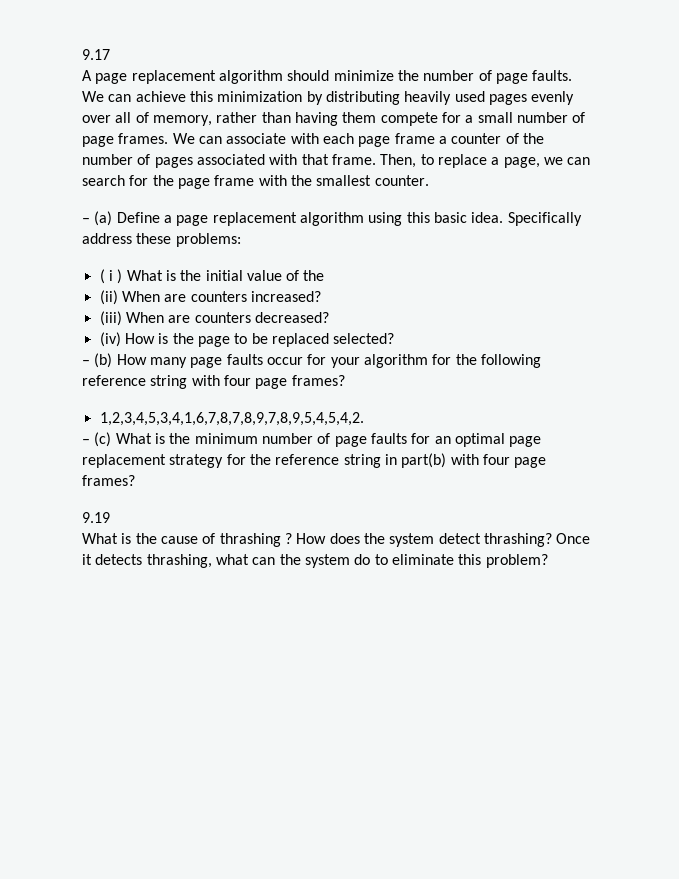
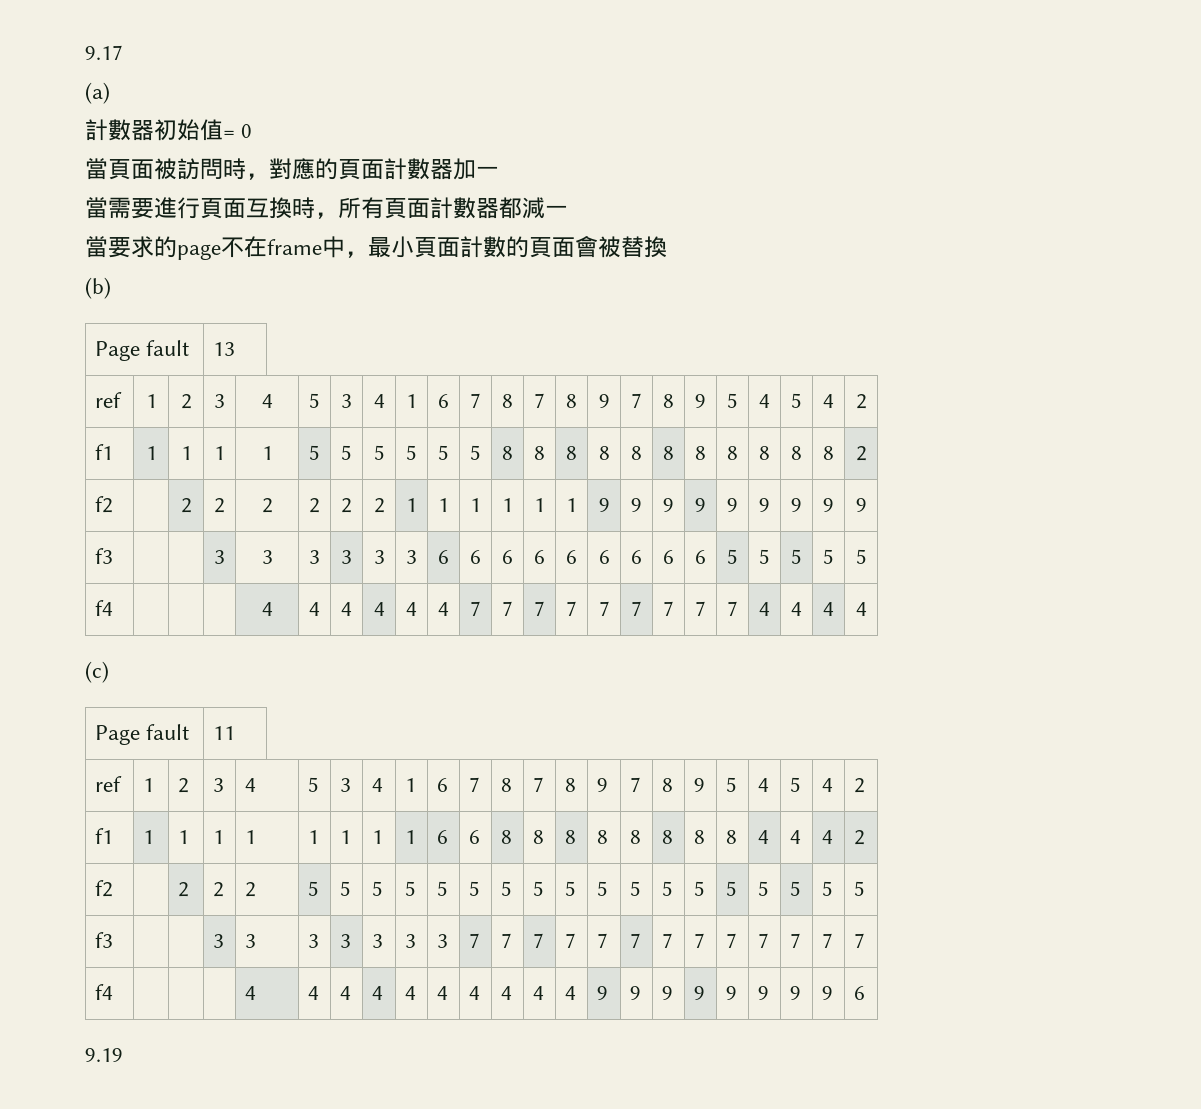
[82,70,573,84] [82,91,575,105] [82,112,586,126] [82,133,544,147] [82,154,591,168] [82,175,429,189] [82,211,582,226] [82,233,241,247] [99,269,325,284] [99,290,321,305] [99,311,329,326] [99,332,395,347] [82,353,541,368] [82,375,345,389] [99,412,364,426] [82,432,542,447] [82,453,547,468] [82,475,135,486] [82,512,110,523] [82,533,591,547] [82,554,548,568] A page replacement algorithm should minimize the number of page faults. We can achieve this minimization by distributing heavily used pages evenly over all of memory, rather than having them compete for a small number of page frames. We can associate with each page frame a counter of the number of pages associated with that frame. Then, to replace a page, we can search for the page frame with the smallest counter. // – (a) Define a page replacement algorithm using this basic idea. Specifically address these problems: // ( i ) What is the initial value of the // (ii) When are counters increased? // (iii) When are counters decreased? // (iv) How is the page to be replaced selected? // – (b) How many page faults occur for your algorithm for the following reference string with four page frames? // 1,2,3,4,5,3,4,1,6,7,8,7,8,9,7,8,9,5,4,5,4,2. // – (c) What is the minimum number of page faults for an optimal page replacement strategy for the reference string in part(b) with four page frames? // 9.19 // What is the cause of thrashing ? How does the system detect thrashing? Once it detects thrashing, what can the system do to eliminate this problem? -> [85,82,110,104] [85,119,253,141] [85,158,499,180] [85,197,568,219] [85,236,667,260] [85,277,111,299] [95,340,191,361] [213,342,236,356] [95,392,123,408] [145,394,157,408] [180,394,192,409] [214,394,225,408] [261,394,273,408] [309,393,320,408] [341,394,352,408] [373,394,385,408] [406,394,417,408] [438,394,449,408] [470,393,481,408] [502,394,513,408] [534,393,545,408] [566,394,577,408] [598,394,610,408] [631,393,642,408] [663,394,674,408] [695,394,706,408] [727,393,738,408] [759,394,770,408] [791,393,802,408] [823,394,834,408] [855,394,867,409] [95,444,114,460] [145,446,157,460] [180,446,192,460] [214,446,225,460] [261,446,273,460] [309,445,320,460] [341,445,352,460] [373,445,385,460] [406,445,417,460] [438,445,449,460] [470,445,481,460] [502,446,513,460] [534,446,545,460] [566,446,577,460] [598,446,610,460] [631,446,642,460] [663,446,674,460] [695,446,706,460] [727,446,738,460] [759,446,770,460] [791,446,802,460] [823,446,834,460] [855,446,867,461] [95,496,114,513] [180,498,192,513] [214,498,225,513] [261,498,273,513] [309,498,320,513] [341,498,352,513] [373,498,385,513] [406,498,417,512] [438,498,449,512] [470,498,481,512] [502,498,513,512] [534,498,545,512] [566,498,577,512] [598,498,610,512] [631,498,642,512] [663,498,674,512] [695,498,706,512] [727,498,738,512] [759,498,770,512] [791,498,802,512] [823,498,834,512] [855,498,867,512] [95,548,114,564] [214,550,225,564] [261,550,273,564] [309,550,320,564] [341,550,352,564] [373,550,385,564] [406,550,417,564] [438,550,449,564] [470,550,481,564] [502,550,513,564] [534,550,545,564] [566,550,577,564] [598,550,610,564] [631,550,642,564] [663,550,674,564] [695,550,706,564] [727,549,738,564] [759,549,770,564] [791,549,802,564] [823,549,834,564] [855,549,867,564] [95,600,114,616] [261,602,273,616] [309,602,320,616] [341,602,352,616] [373,602,385,616] [406,602,417,616] [438,602,449,616] [470,601,481,616] [502,601,513,616] [534,601,545,616] [566,601,577,616] [598,601,610,616] [631,601,642,616] [663,601,674,616] [695,601,706,616] [727,601,738,616] [759,602,770,616] [791,602,802,616] [823,602,834,616] [855,602,867,616] [85,661,109,683] [95,724,191,745] [213,726,236,740] [95,776,123,792] [143,778,155,792] [178,778,190,793] [213,778,225,792] [245,778,257,792] [308,777,320,792] [340,778,352,792] [372,778,384,792] [405,778,417,792] [437,778,449,792] [469,777,481,792] [501,778,513,792] [533,777,545,792] [565,778,577,792] [597,778,609,792] [630,777,642,792] [662,778,674,792] [694,778,706,792] [726,777,738,792] [758,778,770,792] [790,777,802,792] [822,778,834,792] [854,778,866,793] [95,828,114,844] [143,830,155,844] [178,830,190,844] [213,830,225,844] [245,830,257,844] [308,830,320,844] [340,830,352,844] [372,830,384,844] [405,830,417,844] [437,830,449,844] [469,830,481,844] [501,830,513,844] [533,830,545,844] [565,830,577,844] [597,830,609,844] [630,830,642,844] [662,830,674,844] [694,830,706,844] [726,830,738,844] [758,830,770,844] [790,830,802,844] [822,830,834,844] [854,830,866,845] [95,880,114,897] [178,882,190,897] [213,882,225,897] [245,882,257,897] [308,881,320,896] [340,881,352,896] [372,881,384,896] [405,881,417,896] [437,881,449,896] [469,881,481,896] [501,881,513,896] [533,881,545,896] [565,881,577,896] [597,881,609,896] [630,881,642,896] [662,881,674,896] [694,881,706,896] [726,881,738,896] [758,881,770,896] [790,881,802,896] [822,881,834,896] [854,881,866,896] [95,932,114,948] [213,934,225,948] [245,934,257,948] [308,934,320,948] [340,934,352,948] [372,934,384,948] [405,934,417,948] [437,934,449,948] [469,933,481,948] [501,933,513,948] [533,933,545,948] [565,933,577,948] [597,933,609,948] [630,933,642,948] [662,933,674,948] [694,933,706,948] [726,933,738,948] [758,933,770,948] [790,933,802,948] [822,933,834,948] [854,933,866,948] [95,984,114,1000] [245,986,257,1000] [308,986,320,1000] [340,986,352,1000] [372,986,384,1000] [405,986,417,1000] [437,986,449,1000] [469,986,481,1000] [501,986,513,1000] [533,986,545,1000] [565,986,577,1000] [597,986,609,1000] [630,986,642,1000] [662,986,674,1000] [694,986,706,1000] [726,986,738,1000] [758,986,770,1000] [790,986,802,1000] [822,986,834,1000] [854,986,866,1000] [85,1048,123,1062] (a) // 計數器初始值= 0 // 當頁面被訪問時，對應的頁面計數器加一 // 當需要進行頁面互換時，所有頁面計數器都減一 // 當要求的page不在frame中，最小頁面計數的頁面會被替換 // (b) // Page fault | 13 // ref | 1 | 2 | 3 | 4 | 5 | 3 | 4 | 1 | 6 | 7 | 8 | 7 | 8 | 9 | 7 | 8 | 9 | 5 | 4 | 5 | 4 | 2 // f1 | 1 | 1 | 1 | 1 | 5 | 5 | 5 | 5 | 5 | 5 | 8 | 8 | 8 | 8 | 8 | 8 | 8 | 8 | 8 | 8 | 8 | 2 // f2 | | 2 | 2 | 2 | 2 | 2 | 2 | 1 | 1 | 1 | 1 | 1 | 1 | 9 | 9 | 9 | 9 | 9 | 9 | 9 | 9 | 9 // f3 | | | 3 | 3 | 3 | 3 | 3 | 3 | 6 | 6 | 6 | 6 | 6 | 6 | 6 | 6 | 6 | 5 | 5 | 5 | 5 | 5 // f4 | | | | 4 | 4 | 4 | 4 | 4 | 4 | 7 | 7 | 7 | 7 | 7 | 7 | 7 | 7 | 7 | 4 | 4 | 4 | 4 // (c) // Page fault | 11 // ref | 1 | 2 | 3 | 4 | 5 | 3 | 4 | 1 | 6 | 7 | 8 | 7 | 8 | 9 | 7 | 8 | 9 | 5 | 4 | 5 | 4 | 2 // f1 | 1 | 1 | 1 | 1 | 1 | 1 | 1 | 1 | 6 | 6 | 8 | 8 | 8 | 8 | 8 | 8 | 8 | 8 | 4 | 4 | 4 | 2 // f2 | | 2 | 2 | 2 | 5 | 5 | 5 | 5 | 5 | 5 | 5 | 5 | 5 | 5 | 5 | 5 | 5 | 5 | 5 | 5 | 5 | 5 // f3 | | | 3 | 3 | 3 | 3 | 3 | 3 | 3 | 7 | 7 | 7 | 7 | 7 | 7 | 7 | 7 | 7 | 7 | 7 | 7 | 7 // f4 | | | | 4 | 4 | 4 | 4 | 4 | 4 | 4 | 4 | 4 | 4 | 9 | 9 | 9 | 9 | 9 | 9 | 9 | 9 | 6 // 9.19

